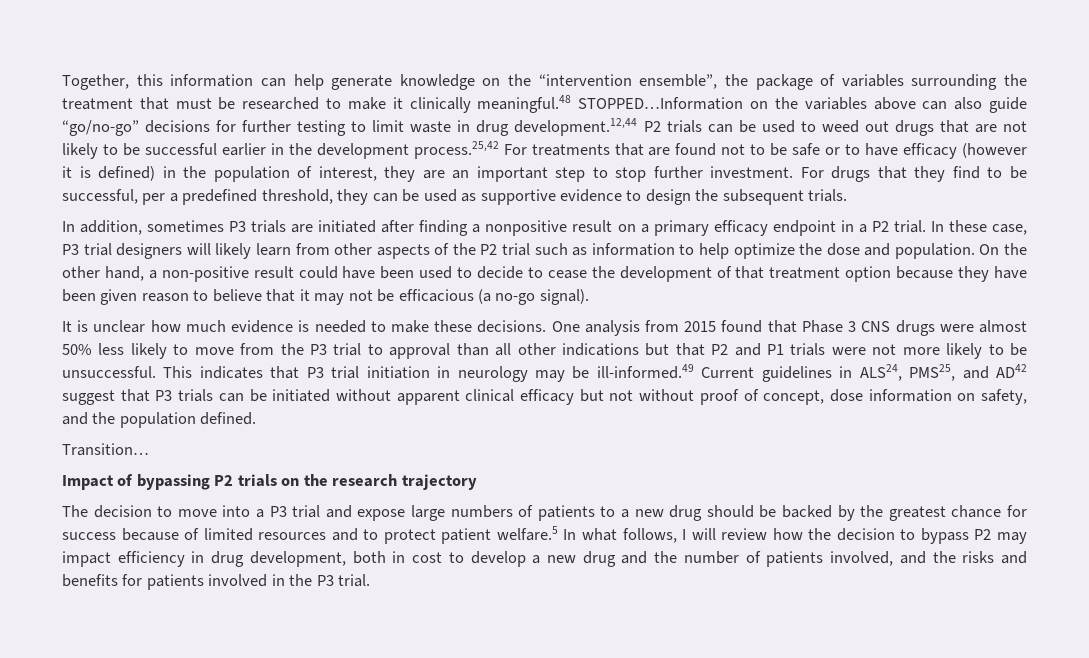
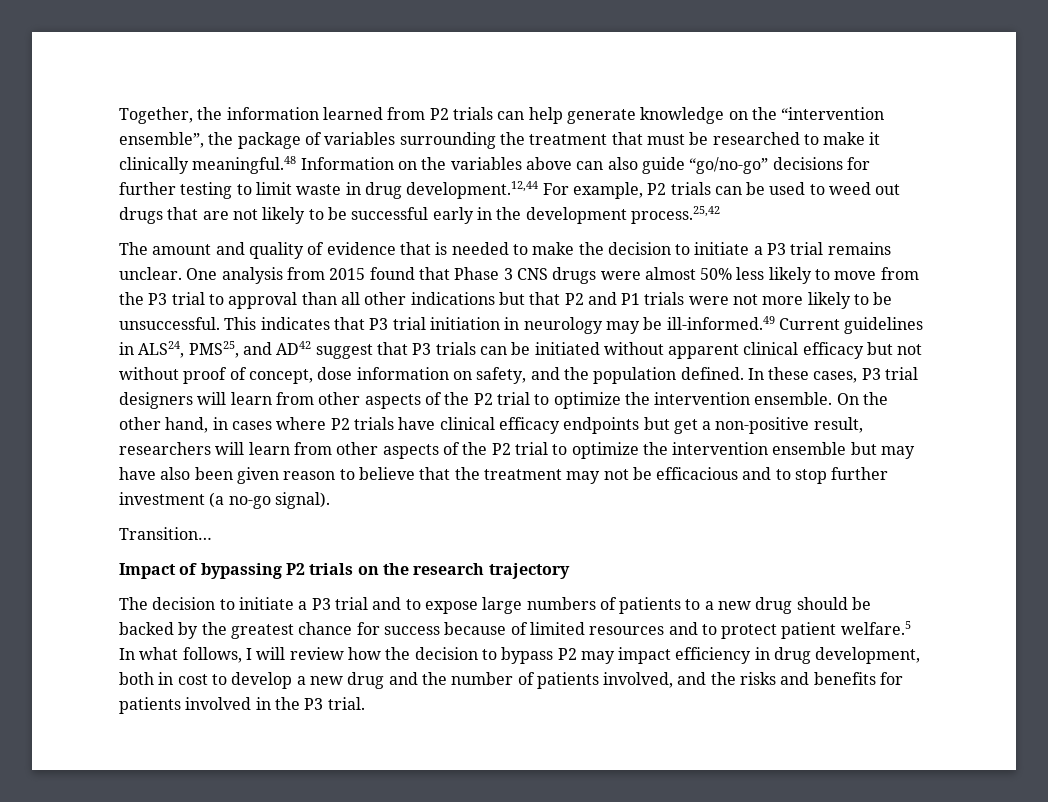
[136,74,254,87] this information -> [197,107,493,120] the information learned from P2 trials
[578,97,744,110] STOPPED…Information -> [300,157,394,170] Information
(638, 127) none -> [542,182,643,199] For example,
[221,143,266,156] earlier -> [432,207,474,224] early
[503,143,1028,159] [62,166,1027,182] [62,189,848,205] [62,220,1028,236] [62,243,1028,259] [62,266,1028,282] [62,289,589,305] [62,320,547,333] For treatments that are found not to be safe or to have efficacy (however it is defined) in the population of interest, they are an important step to stop further investment. For drugs that they find to be successful, per a predefined threshold, they can be used as supportive evidence to design the subsequent trials. // In addition, sometimes P3 trials are initiated after finding a nonpositive result on a primary efficacy endpoint in a P2 trial. In these case, P3 trial designers will likely learn from other aspects of the P2 trial such as information to help optimize the dose and population. On the other hand, a non-positive result could have been used to decide to cease the development of that treatment option because they have been given reason to believe that it may not be efficacious (a no-go signal). // It is unclear how much evidence is needed to make these decisions. -> [119,242,891,259] [119,267,182,280] // The amount and quality of evidence that is needed to make the decision to initiate a P3 trial remains unclear.
(257, 418) none -> [747,367,919,383] [119,392,889,409] [119,417,863,434] [119,442,916,459] [119,467,889,484] [119,492,330,509] In these cases, P3 trial designers will learn from other aspects of the P2 trial to optimize the intervention ensemble. On the other hand, in cases where P2 trials have clinical efficacy endpoints but get a non-positive result, researchers will learn from other aspects of the P2 trial to optimize the intervention ensemble but may have also been given reason to believe that the treatment may not be efficacious and to stop further investment (a no-go signal).
[177,505,251,517] move into -> [238,597,294,610] initiate
(352, 511) none -> [405,599,421,610] to

